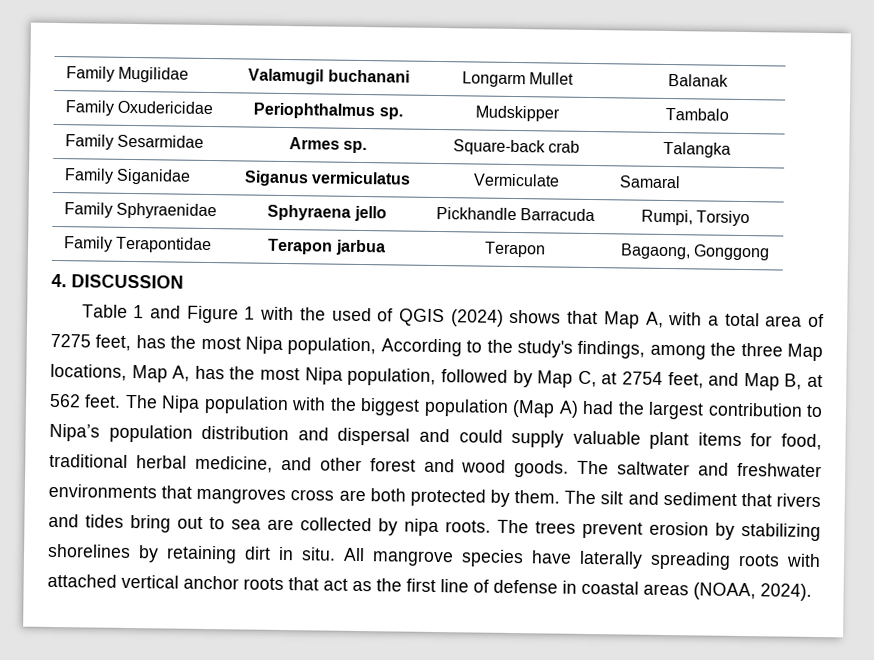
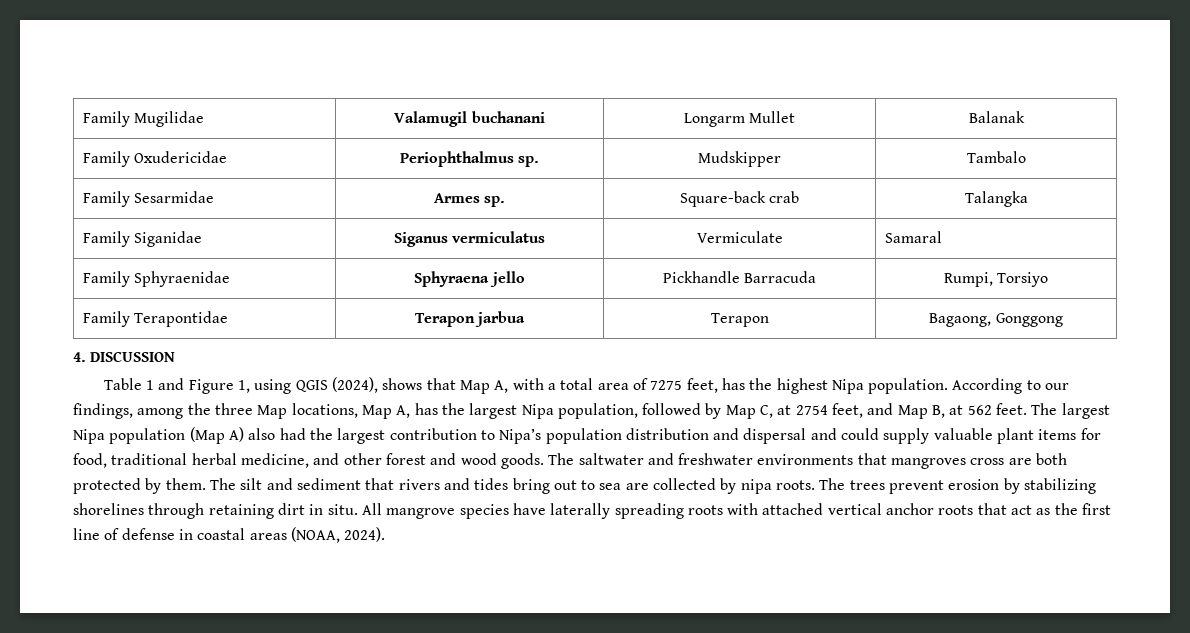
[244,306,504,327] 1 with the used of QGIS (2024) -> [238,377,379,394] 1, using QGIS (2024),
[200,336,573,358] most Nipa population, According to the study's -> [776,378,1070,394] highest Nipa population. According to our
[260,367,301,381] most -> [469,403,518,419] largest
(158, 401) none -> [1061,403,1110,419] largest
[291,397,509,417] with the biggest population -> (186, 436) none
(579, 409) none -> [248,428,276,440] also
[138,545,159,563] by -> [148,503,205,519] through

